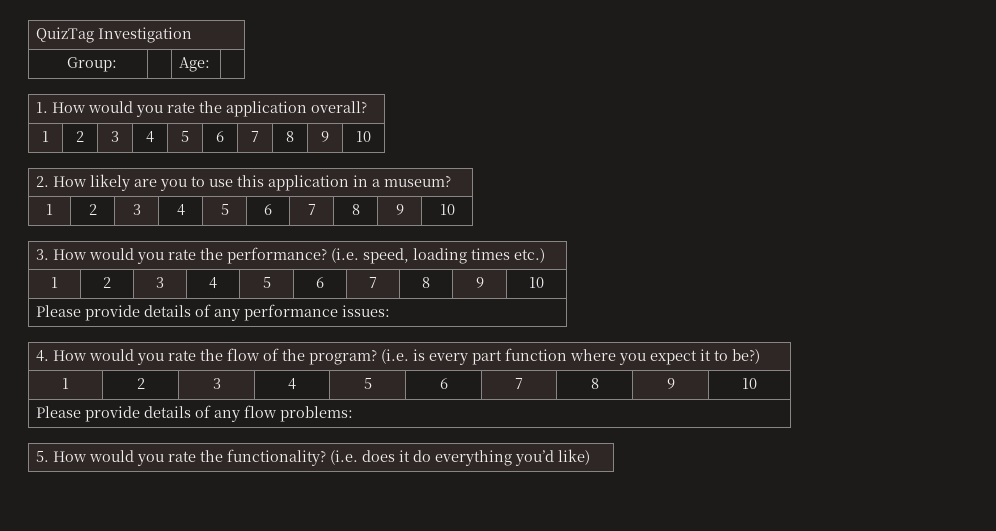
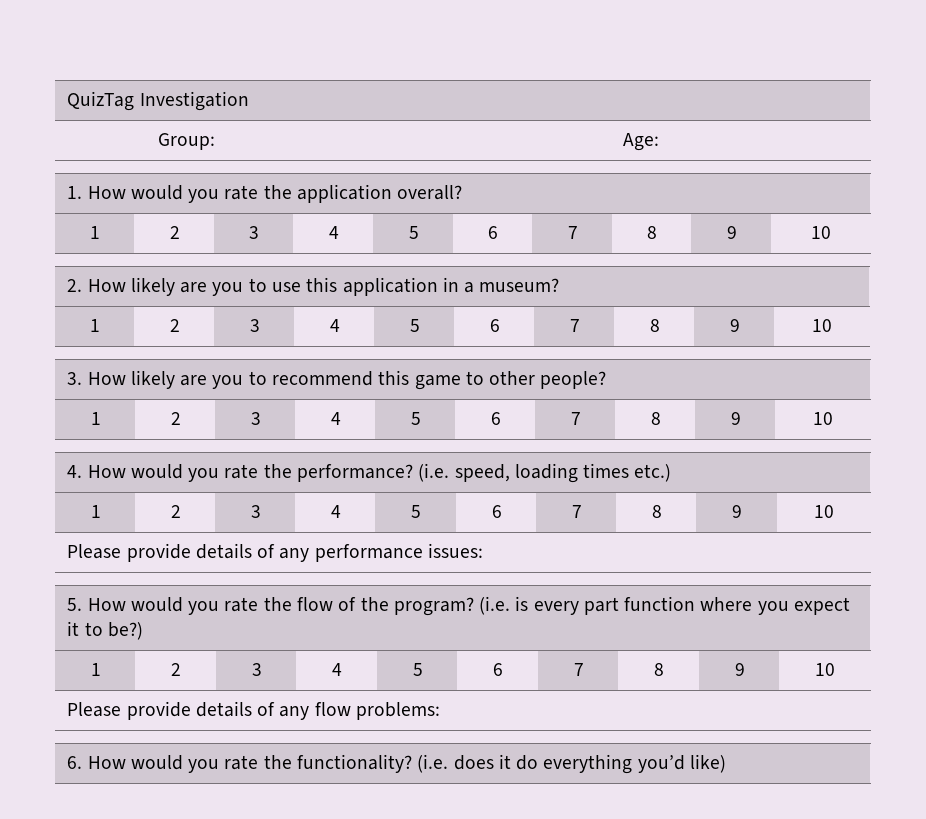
(88, 254) none -> [130,370,607,390] [90,412,101,425] [170,412,181,425] [250,412,261,425] [330,412,341,425] [410,412,421,425] [490,412,501,425] [570,412,581,425] [650,412,661,425] [730,412,741,425] [813,412,833,425] [67,465,126,478] likely are you to recommend this game to other people? // 1 | 2 | 3 | 4 | 5 | 6 | 7 | 8 | 9 | 10 // 4. How
[36,350,50,362] 4. -> [67,598,83,611] 5.
[36,451,50,462] 5. -> [67,756,83,769] 6.

